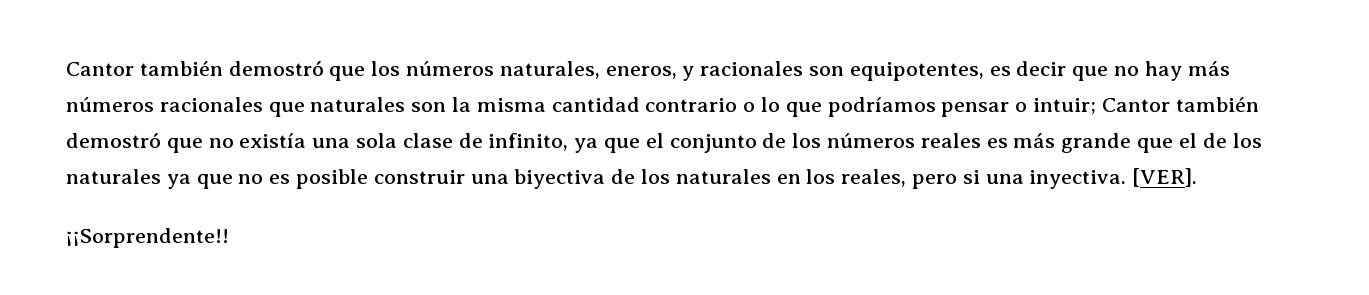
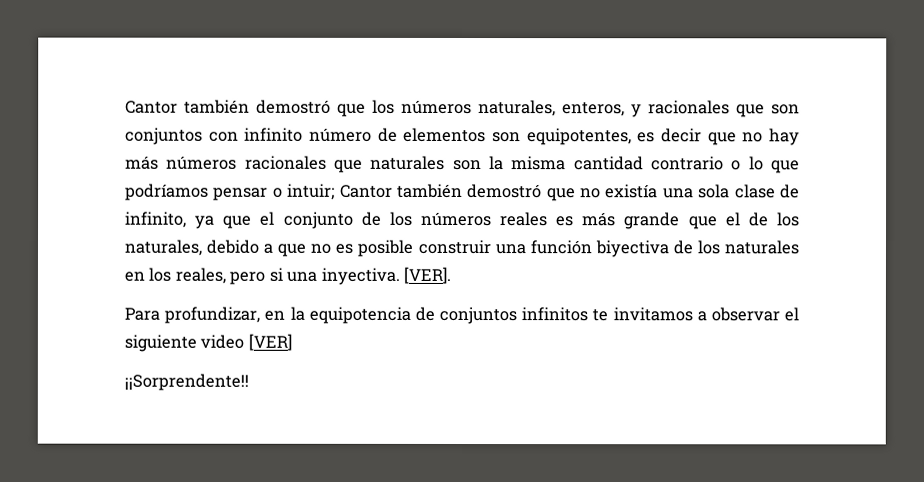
[605,66,677,79] eneros, -> [562,102,625,117] enteros,
(804, 68) none -> [736,104,800,118] [125,127,487,145] que son conjuntos con infinito número de elementos
[66,169,191,189] naturales ya -> [124,239,274,256] naturales, debido a
(509, 179) none -> [529,240,593,255] función
(1198, 177) none -> [124,306,799,325] [124,333,292,352] // Para profundizar, en la equipotencia de conjuntos infinitos te invitamos a observar el siguiente video [VER]

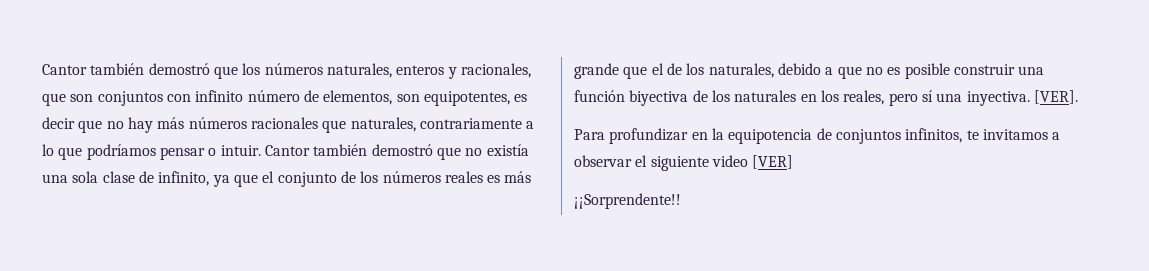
[562,100,730,118] enteros, y racionales -> [396,63,531,79] enteros y racionales,
[403,127,487,143] elementos -> [323,90,393,105] elementos,
[370,155,742,171] naturales son la misma cantidad contrario o -> [350,117,535,132] naturales, contrariamente a
[287,183,336,200] intuir; -> [220,145,261,156] intuir.
[268,267,283,282] si -> [921,90,933,102] sí
[164,306,261,324] profundizar, -> [609,128,689,144] profundizar
[521,307,589,322] infinitos -> [905,128,963,143] infinitos,

